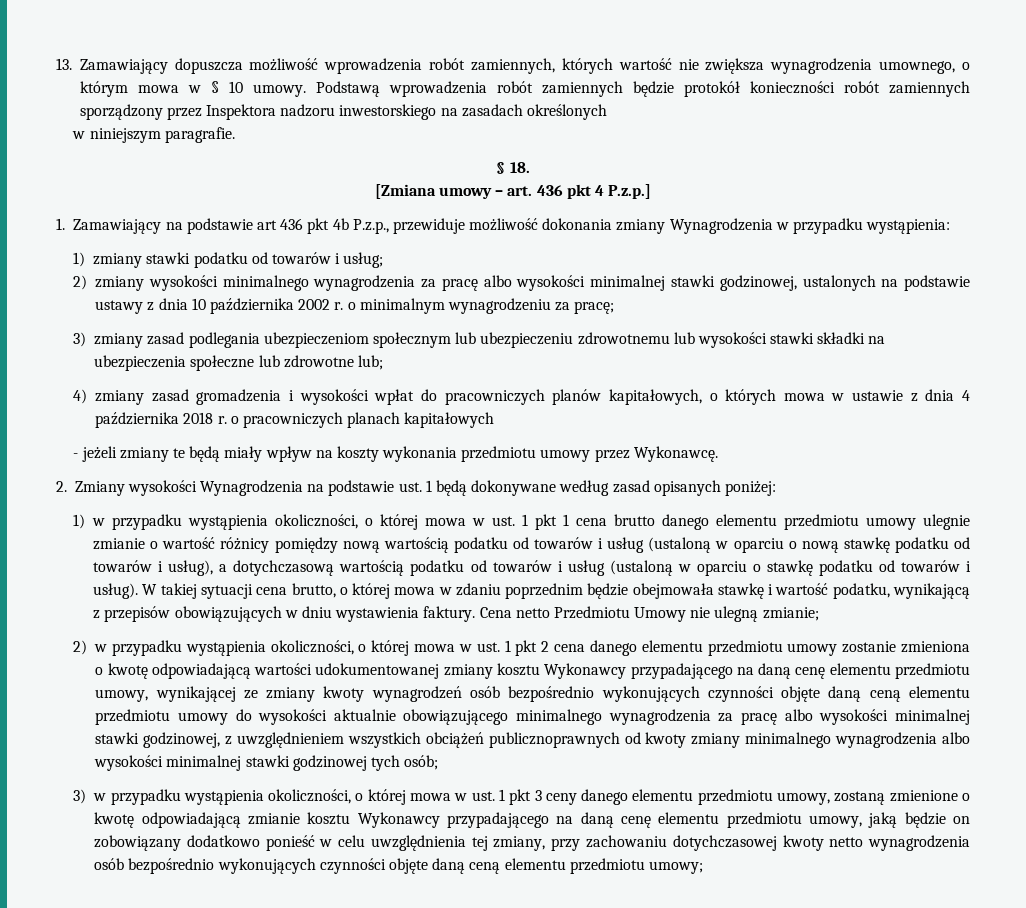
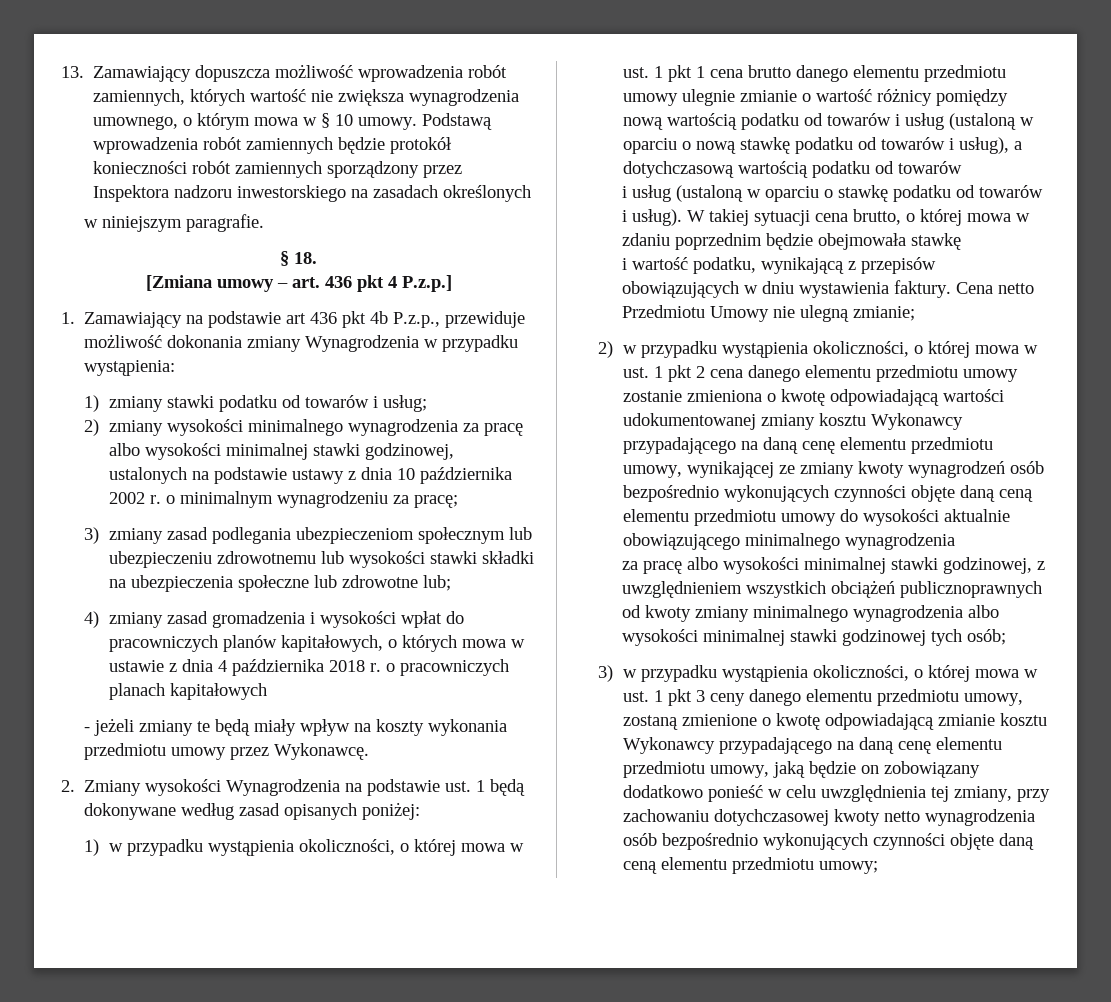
(552, 566) none -> (962, 167) //
(764, 591) none -> (961, 241) //
(711, 717) none -> (955, 541) //

